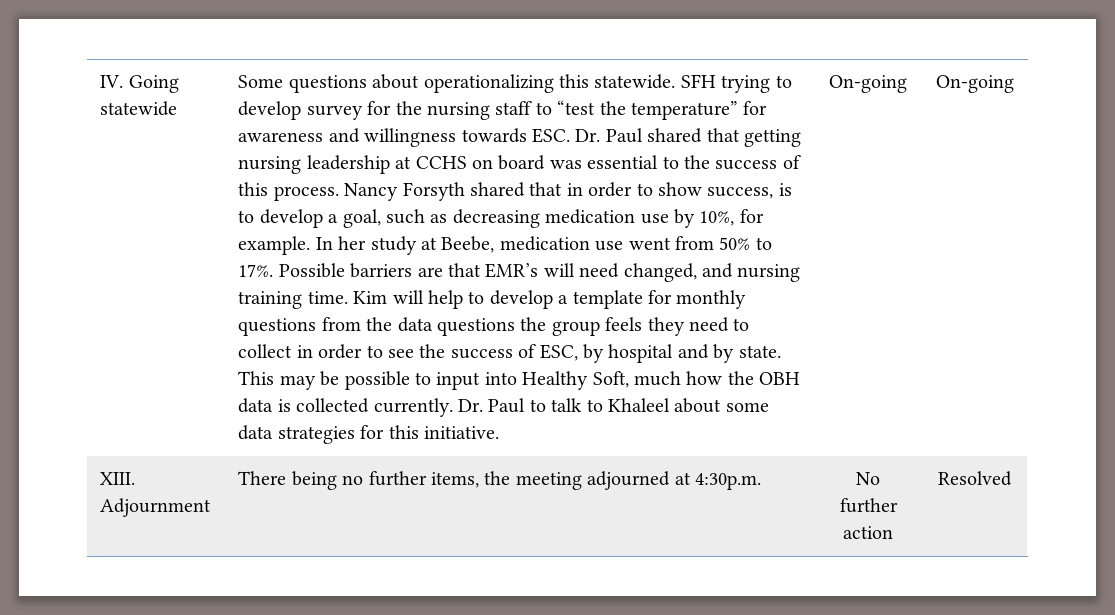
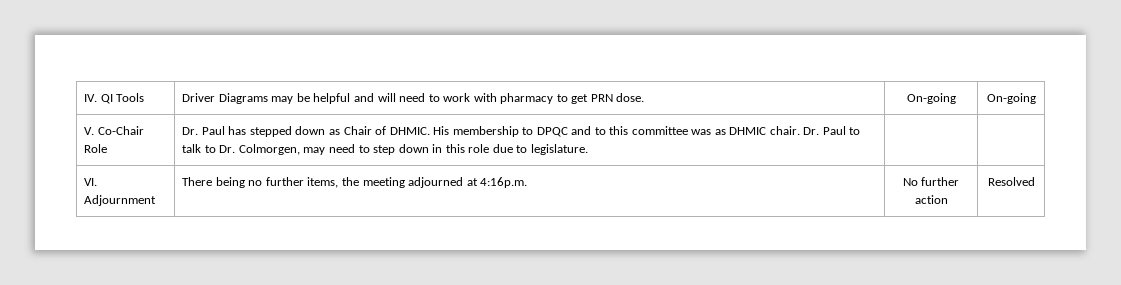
[128,75,179,93] [100,101,178,116] [238,74,792,93] [238,100,768,120] [238,128,802,147] [238,155,801,174] [238,182,792,201] [238,209,764,228] [238,236,772,255] [238,263,801,282] [238,290,747,309] [238,317,750,336] [238,344,781,363] [238,371,801,390] [238,398,453,417] Going statewide | Some questions about operationalizing this statewide. SFH trying to develop survey for the nursing staff to “test the temperature” for awareness and willingness towards ESC. Dr. Paul shared that getting nursing leadership at CCHS on board was essential to the success of this process. Nancy Forsyth shared that in order to show success, is to develop a goal, such as decreasing medication use by 10%, for example. In her study at Beebe, medication use went from 50% to 17%. Possible barriers are that EMR’s will need changed, and nursing training time. Kim will help to develop a template for monthly questions from the data questions the group feels they need to collect in order to see the success of ESC, by hospital and by state. This may be possible to input into Healthy Soft, much how the OBH data is collected currently. -> [100,93,145,104] [182,93,645,104] [906,93,956,104] [986,93,1036,104] [84,126,144,135] [84,144,108,153] [182,126,800,137] QI Tools | Driver Diagrams may be helpful and will need to work with pharmacy to get PRN dose. | On-going | On-going // V. Co-Chair Role | Dr. Paul has stepped down as Chair of DHMIC. His membership to DPQC and to this committee was as DHMIC chair.
[608,398,769,413] [238,425,500,444] [829,75,907,93] [935,75,1014,93] [100,472,136,485] Khaleel about some data strategies for this initiative. | On-going | On-going // XIII. -> [219,144,588,155] [84,178,98,186] Dr. Colmorgen, may need to step down in this role due to legislature. | | // VI.
[695,473,762,490] 4:30p.m. -> [480,177,528,188] 4:16p.m.

